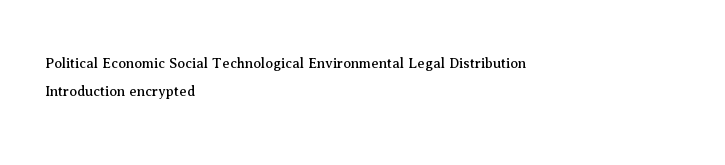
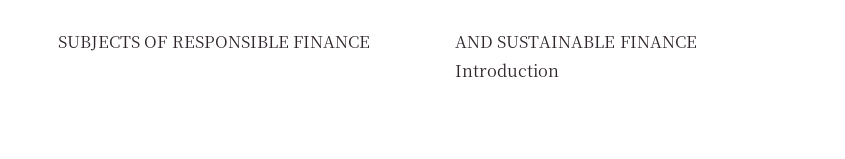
[45,57,526,71] Political Economic Social Technological Environmental Legal Distribution -> [58,36,697,51] SUBJECTS OF RESPONSIBLE FINANCE AND SUSTAINABLE FINANCE
[129,85,195,99] encrypted -> (559, 70) none

